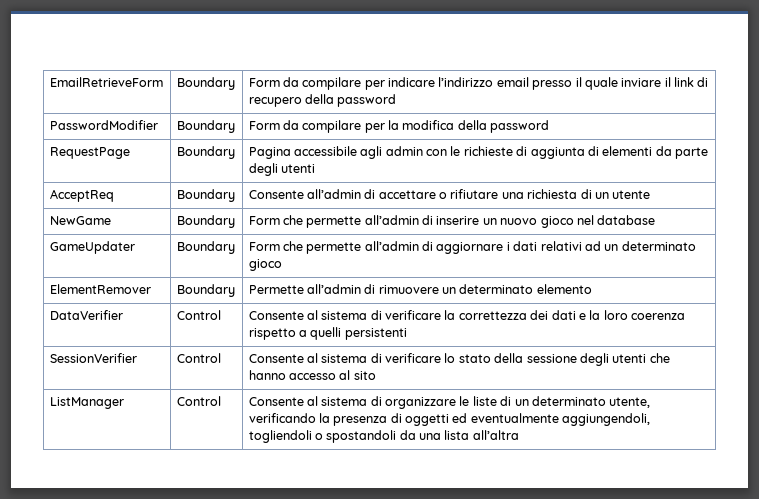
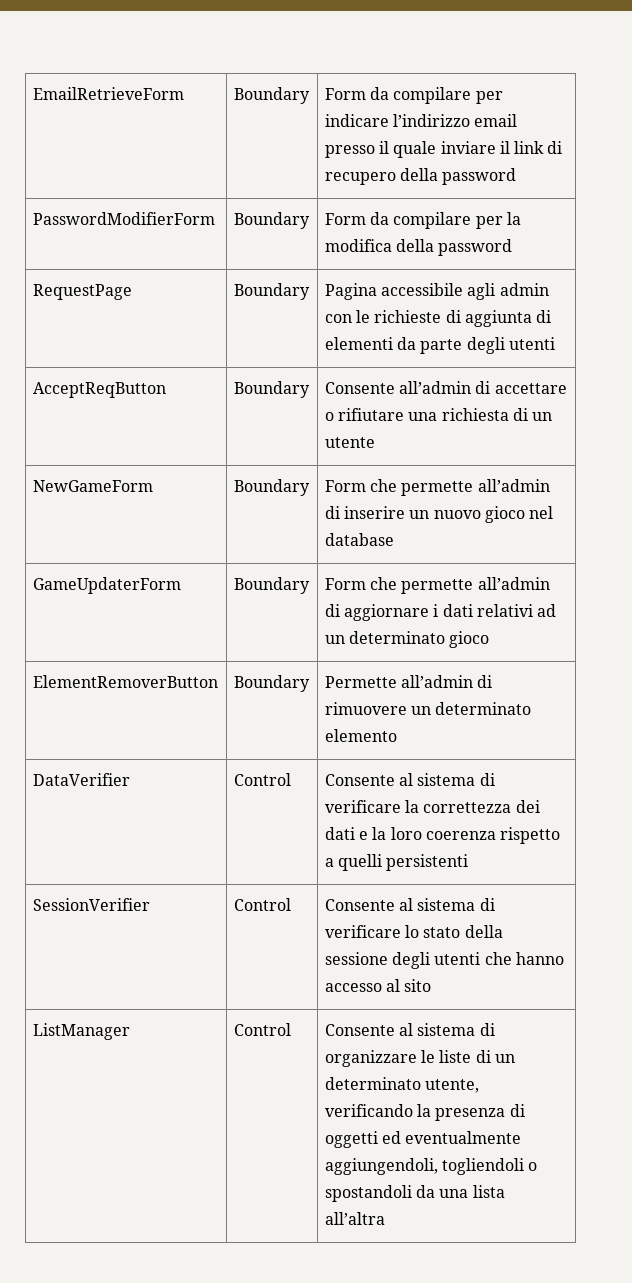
[49,120,158,130] PasswordModifier -> [32,212,215,225] PasswordModifierForm
[49,189,114,202] AcceptReq -> [32,382,166,398] AcceptReqButton
[49,216,111,225] NewGame -> [32,480,153,492] NewGameForm
[49,241,135,254] GameUpdater -> [32,577,181,594] GameUpdaterForm
[49,284,151,294] ElementRemover -> [32,675,218,688] ElementRemoverButton

